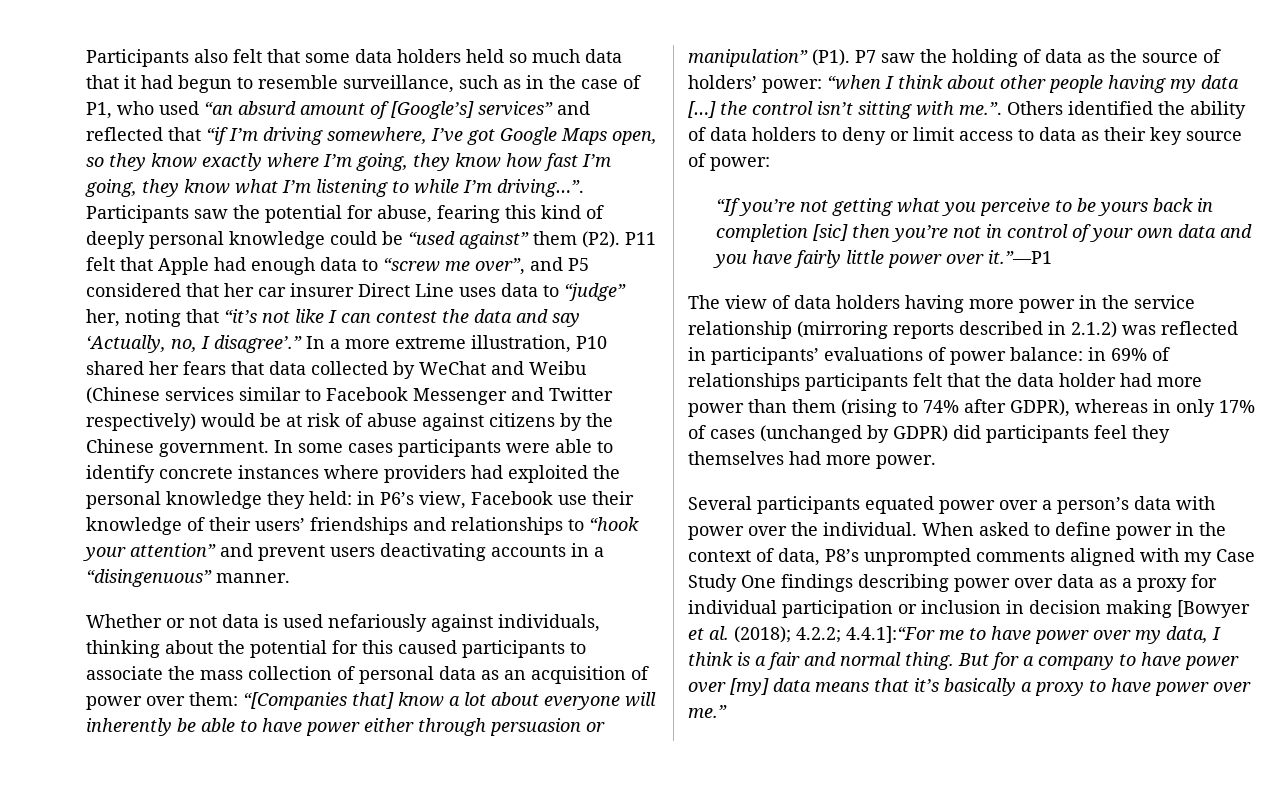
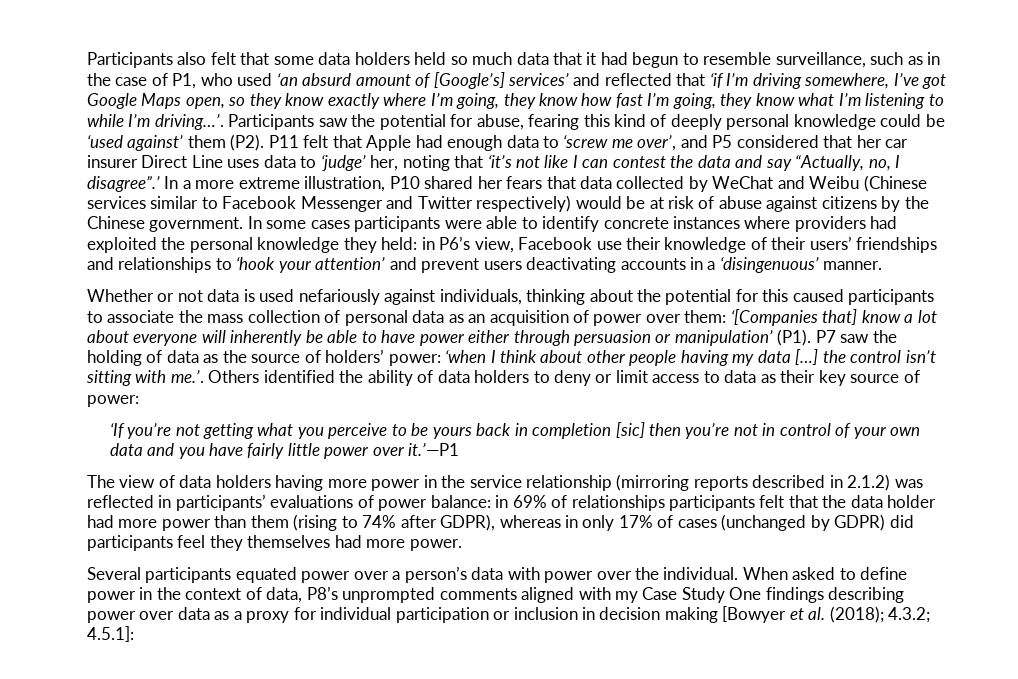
[204,101,233,115] “an -> [276,73,298,86] ‘an
[478,101,553,116] services” -> [508,73,570,86] services’
[206,127,228,145] “if -> [709,73,724,88] ‘if
[497,179,584,197] driving…”. -> [154,114,224,130] driving…’.
[408,231,529,249] “used against” -> [87,135,184,151] ‘used against’
[383,257,525,275] “screw me over”, -> [563,135,677,151] ‘screw me over’,
[564,283,626,301] “judge” -> [320,155,366,171] ‘judge’
[224,309,257,323] “it’s -> [487,155,512,168] ‘it’s
[86,335,166,353] ‘Actually, -> [795,155,865,171] “Actually,
[214,335,302,353] disagree’.” -> [87,176,160,192] disagree”.’
[589,517,639,531] [83,543,216,561] “hook your attention” -> [236,257,386,273] ‘hook your attention’
[86,569,212,587] “disingenuous” -> [719,257,819,273] ‘disingenuous’
[243,692,347,710] “[Companies -> [730,309,818,326] ‘[Companies
[688,49,808,67] manipulation” -> [674,330,773,346] manipulation’
[827,75,881,90] “when -> [445,350,487,363] ‘when
[959,102,1002,115] me.”. -> [170,370,204,383] me.’.
[715,198,740,216] “If -> [109,423,125,438] ‘If
[987,250,1052,264] it.”—P1 -> [408,443,460,456] it.’—P1
[796,626,1221,644] [688,652,1239,670] [688,678,1251,696] [688,705,727,718] 4.2.2; 4.4.1]:“For me to have power over my data, I think is a fair and normal thing. But for a company to have power over [my] data means that it’s basically a proxy to have power over me.” -> [888,607,931,623] [87,626,134,642] 4.3.2; 4.5.1]:

